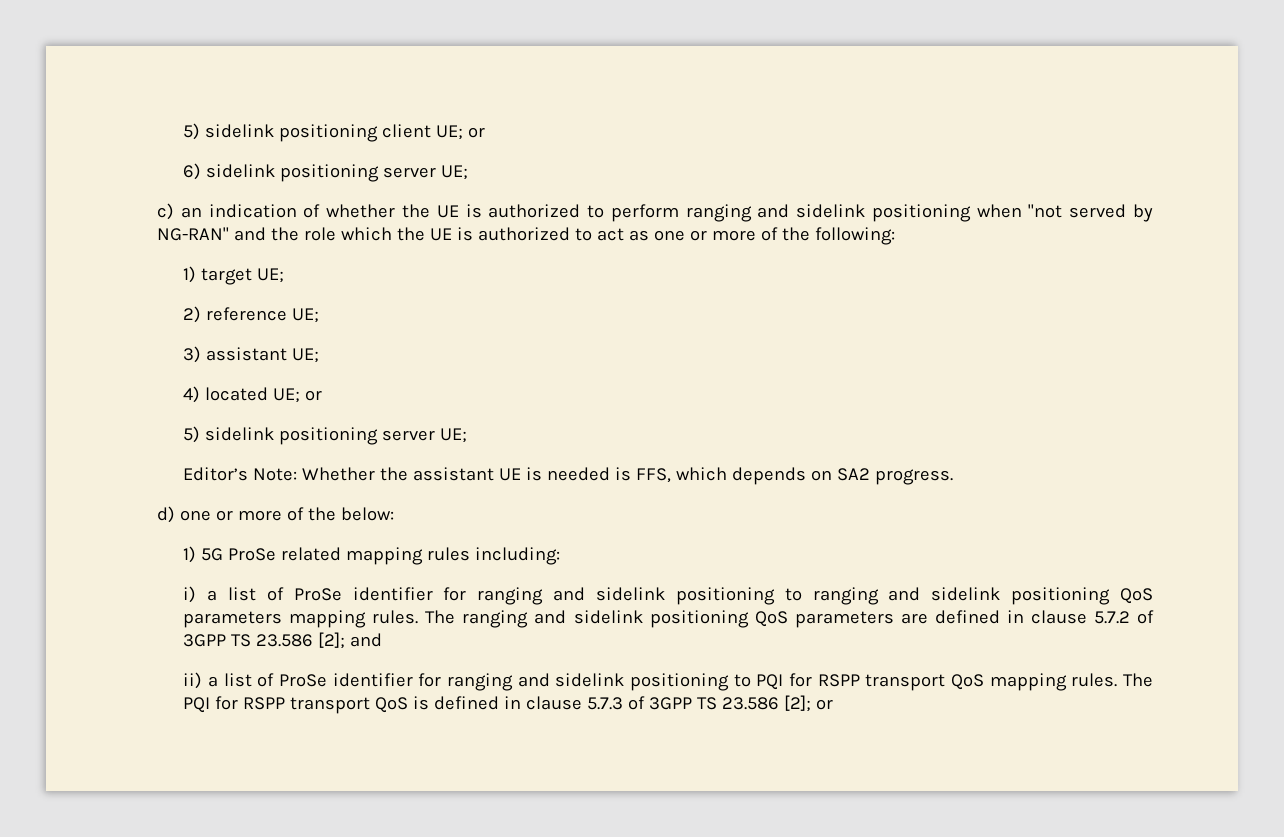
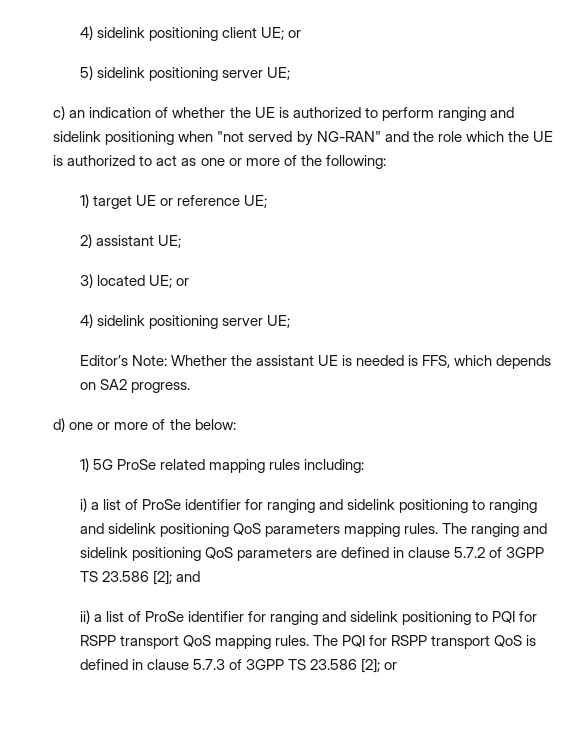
[183,123,201,140] 5) -> [79,26,93,40] 4)
[183,163,202,180] 6) -> [79,66,93,80] 5)
(253, 276) none -> [135,195,240,206] UE or reference
[206,307,288,321] reference -> [95,235,154,246] assistant
[206,347,320,363] [183,386,201,403] assistant UE; // 4) -> (93, 281) none
[183,426,201,443] 5) -> [79,314,93,328] 4)

